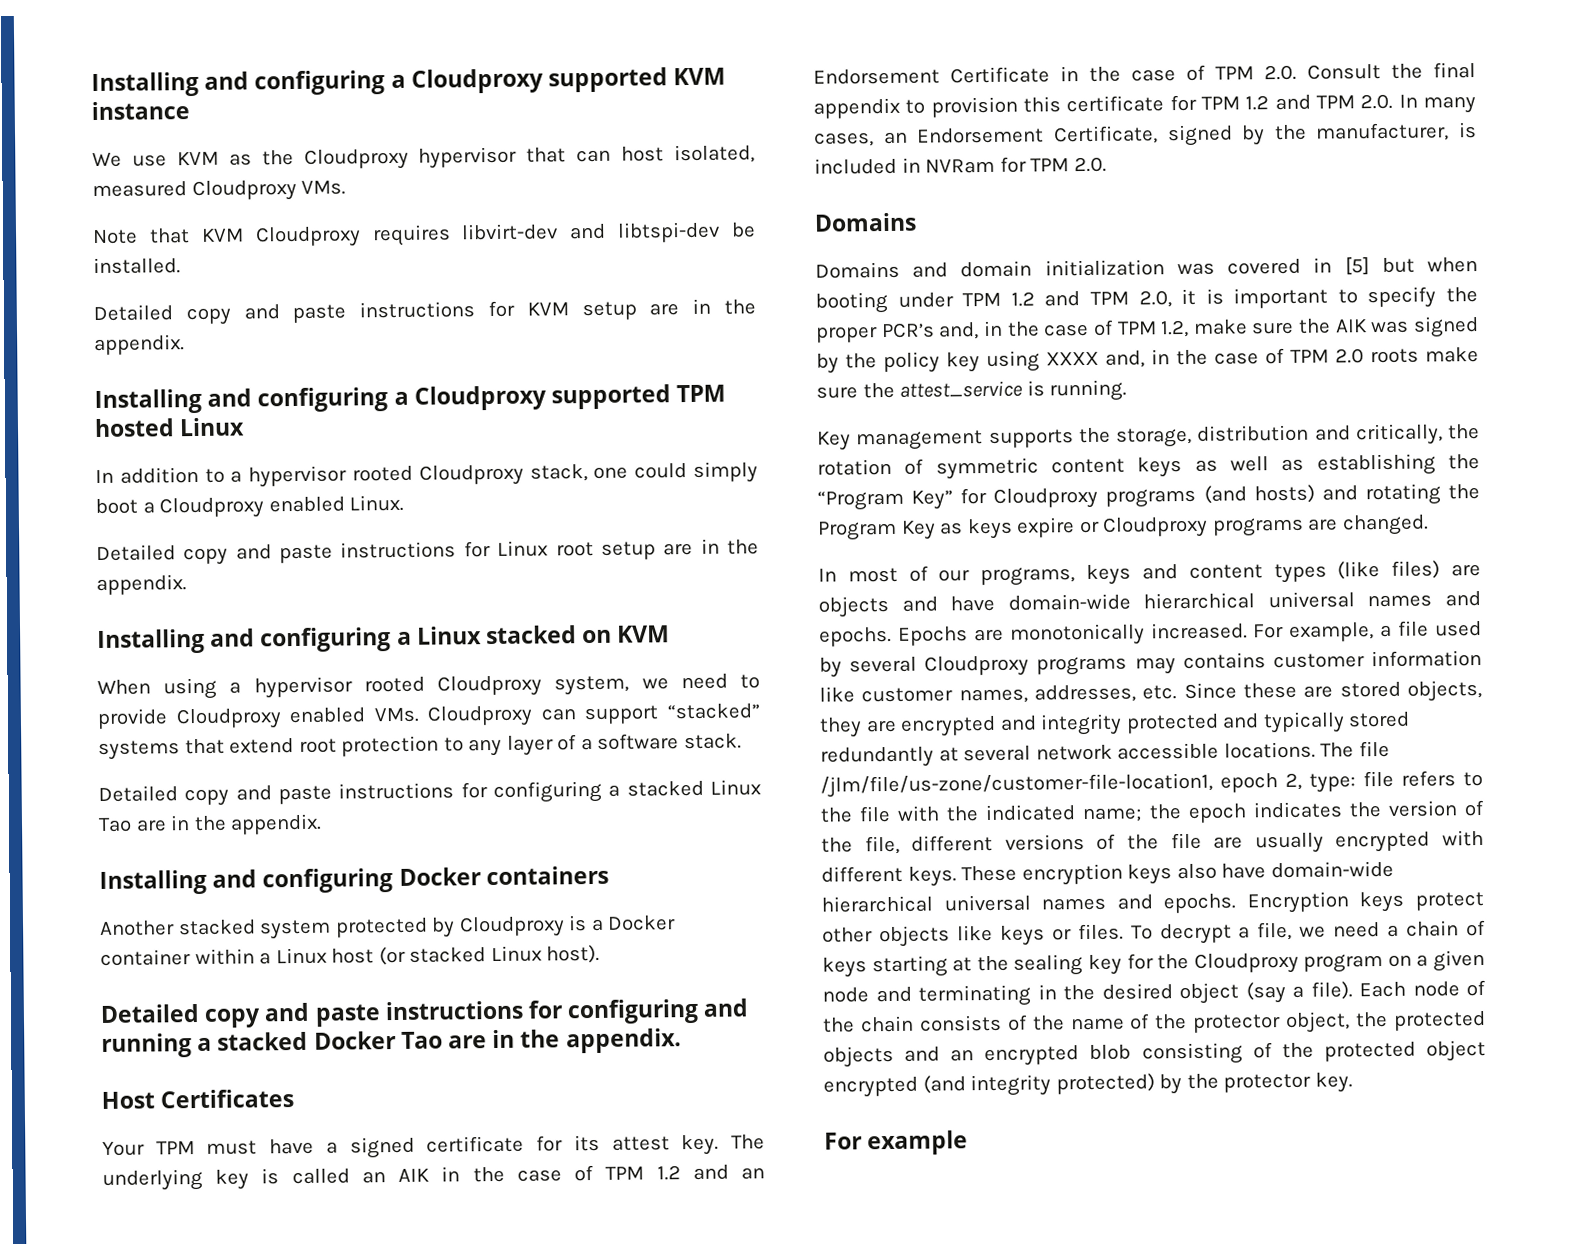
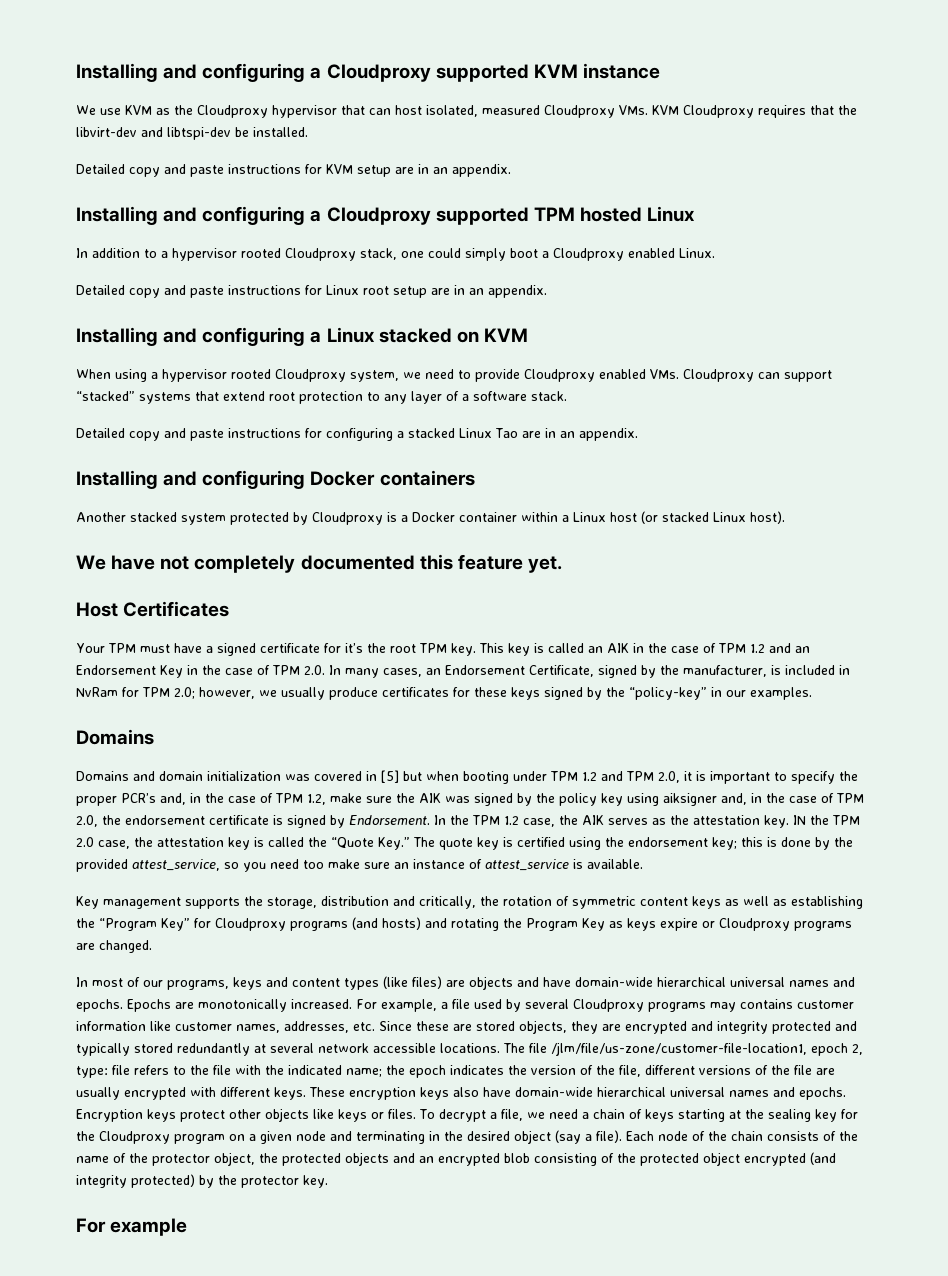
[92,228,190,245] // Note that -> (648, 110) none
(451, 235) none -> [810,105,857,115] that the
[724,299,756,315] the -> [433,167,448,174] an
[727,539,760,555] the -> [469,288,484,295] an
[193,815,227,832] the -> [560,431,575,438] an
[100,998,749,1028] [101,1028,682,1058] Detailed copy and paste instructions for configuring and running a stacked Docker Tao are in the appendix. -> [76,554,562,573] We have not completely documented this feature yet.
[573,1134,766,1156] [102,1168,203,1191] its attest key. The underlying -> [345,643,504,656] it’s the root TPM key. This
[950,66,1050,84] Certificate -> [160,665,183,678] Key
[1307,62,1476,80] [813,93,1394,119] Consult the final appendix to provision this certificate for TPM 1.2 and TPM 2.0. -> (325, 670) none
[925,156,1107,174] NVRam for TPM 2.0. -> [76,687,812,700] NvRam for TPM 2.0; however, we usually produce certificates for these keys signed by the “policy-key” in our examples.
[1046,347,1479,368] [816,382,895,399] XXXX and, in the case of TPM 2.0 roots make sure the -> [663,793,864,806] [76,815,860,828] [76,837,853,850] [76,859,482,872] aiksigner and, in the case of TPM 2.0, the endorsement certificate is signed by Endorsement. In the TPM 1.2 case, the AIK serves as the attestation key. IN the TPM 2.0 case, the attestation key is called the “Quote Key.” The quote key is certified using the endorsement key; this is done by the provided attest_service, so you need too make sure an instance of
[1049,379,1128,402] running. -> [587,859,643,869] available.

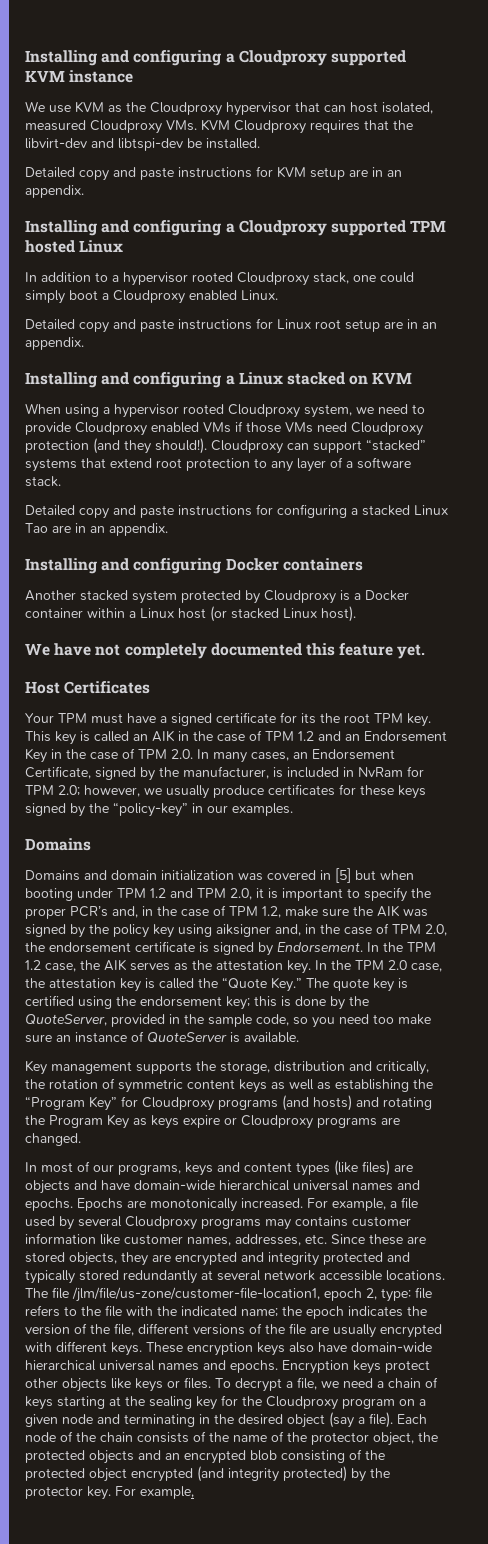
[650,369,679,379] VMs. -> [203,421,423,436] [25,438,207,454] VMs if those VMs need Cloudproxy protection (and they should!).
[345,643,363,653] it’s -> [301,713,316,724] its
[793,815,806,825] IN -> [315,960,327,970] In
[76,859,220,872] provided attest_service, -> [25,1014,289,1027] QuoteServer, provided in the sample code,
[485,859,569,871] attest_service -> [147,1032,227,1043] QuoteServer
[76,1218,188,1236] // For example -> [115,1486,194,1499] For example,

